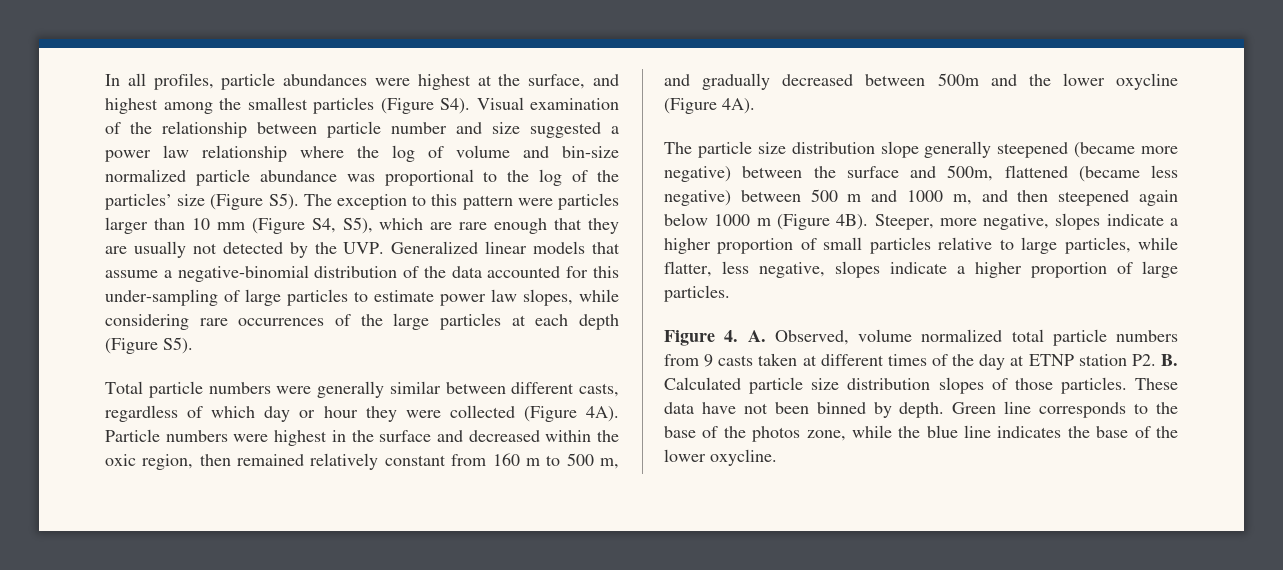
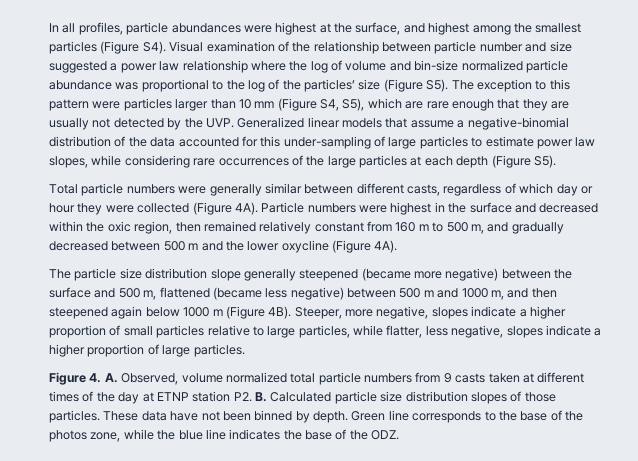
[937,73,979,86] 500m -> [163,241,199,251] 500 m
[947,165,994,181] 500m, -> [118,288,157,300] 500 m,
[664,449,777,466] lower oxycline. -> [371,430,400,440] ODZ.

